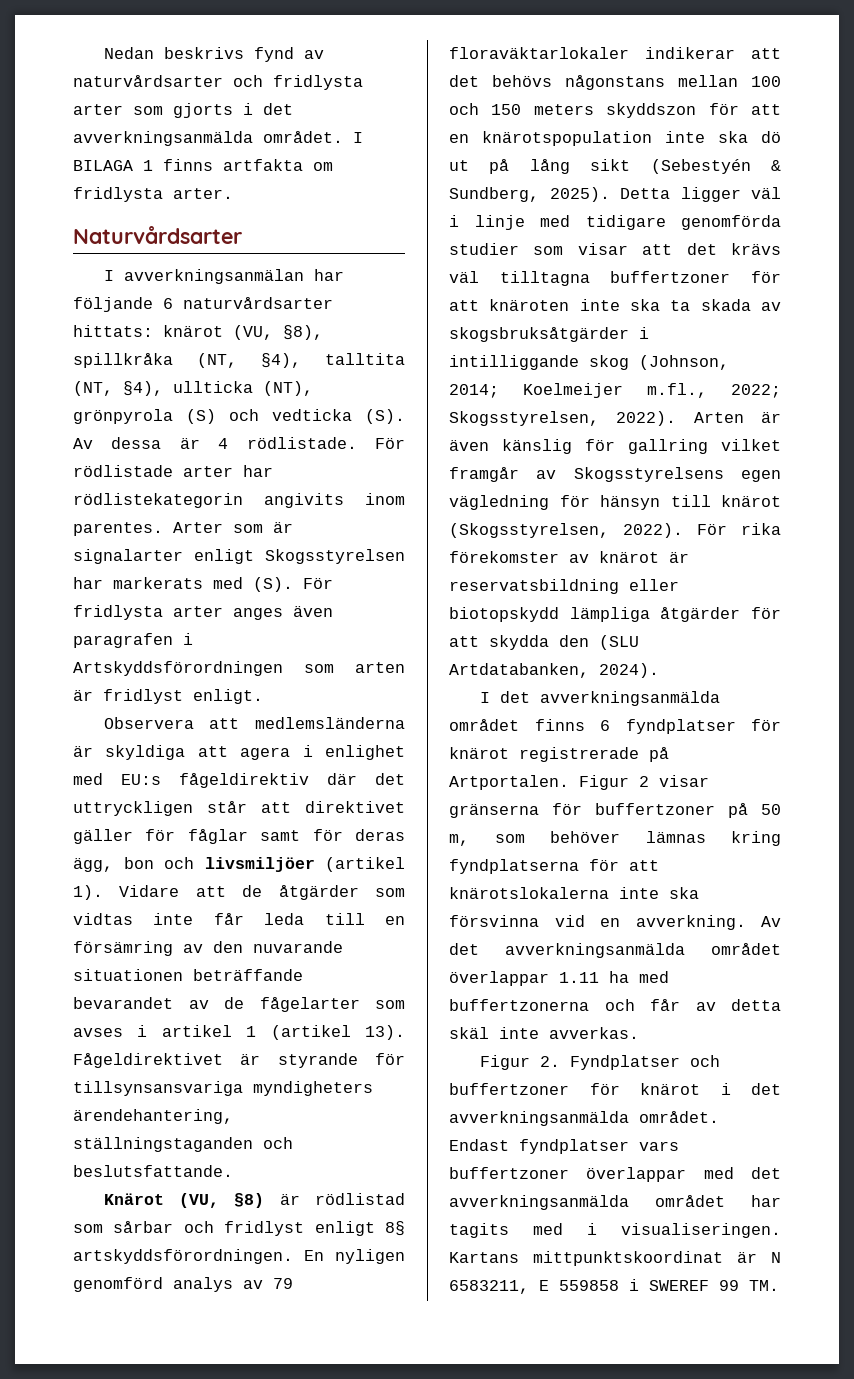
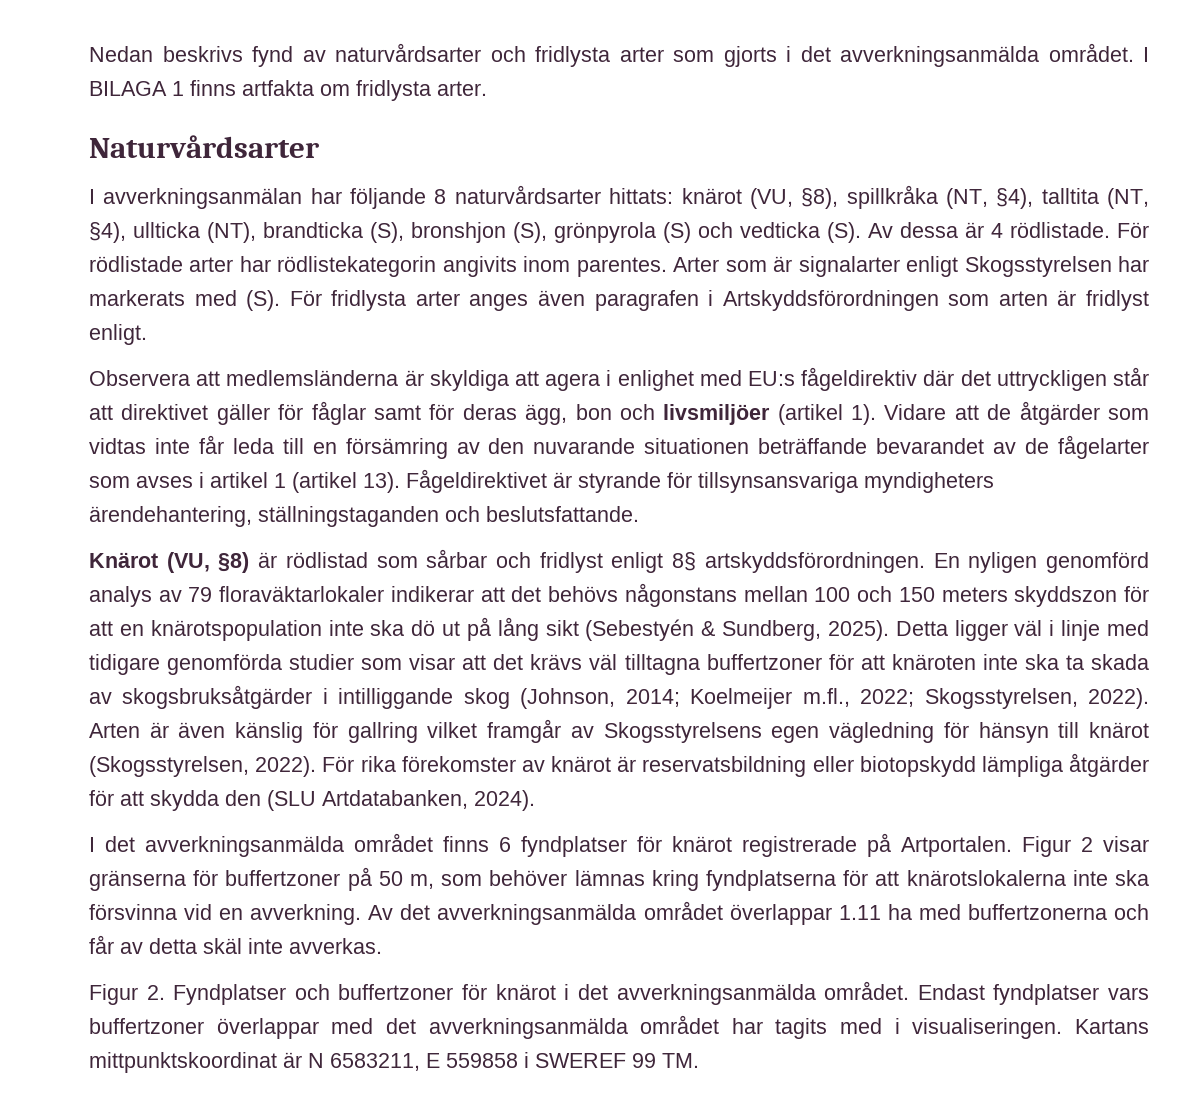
[163,298,173,309] 6 -> [434,189,447,204] 8
(313, 388) none -> [263,222,547,243] brandticka (S), bronshjon (S),

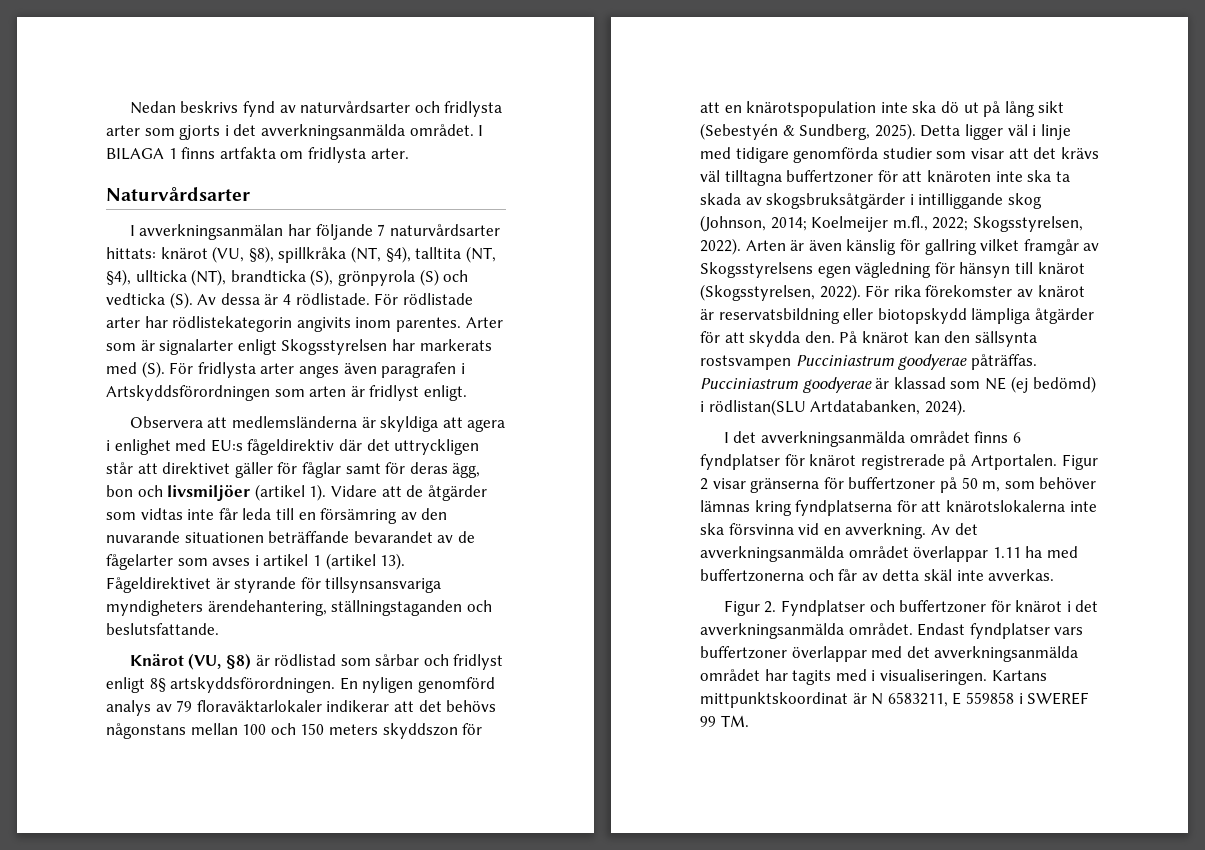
[434,189,447,204] 8 -> [377,224,386,236] 7
[411,222,547,243] bronshjon (S), -> (334, 277) none
[225,790,316,811] den (SLU -> [804,331,1037,347] [700,354,1037,370] [700,376,1097,393] [700,399,806,416] den. På knärot kan den sällsynta rostsvampen Pucciniastrum goodyerae påträffas. Pucciniastrum goodyerae är klassad som NE (ej bedömd) i rödlistan(SLU

